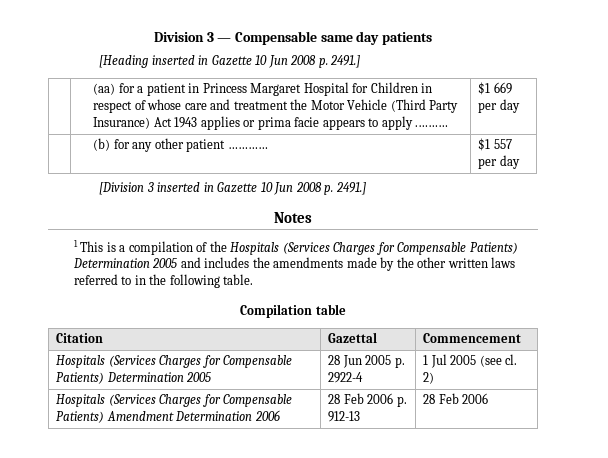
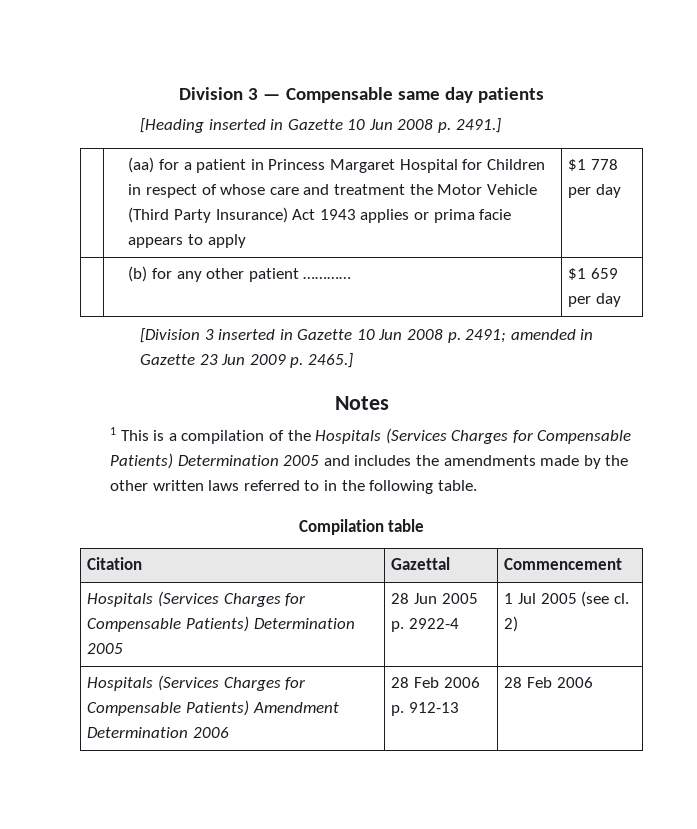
[415,125,449,127] [477,82,512,95] .……… | $1 669 -> [568,159,619,171] | $1 778
[493,139,512,149] 557 -> [591,268,619,279] 659
[335,182,366,195] 2491.] -> [465,329,594,343] [139,353,353,368] 2491; amended in Gazette 23 Jun 2009 p. 2465.]

